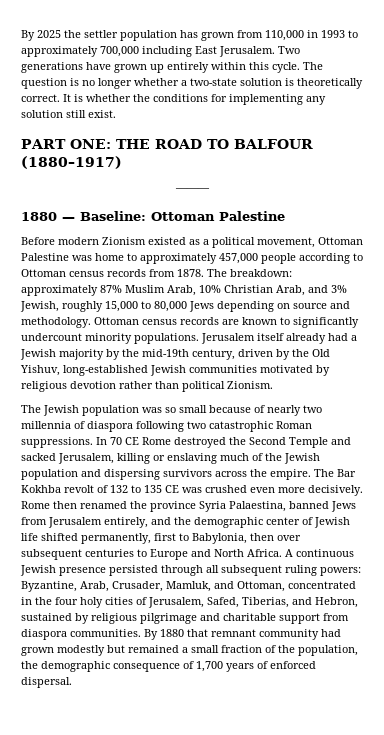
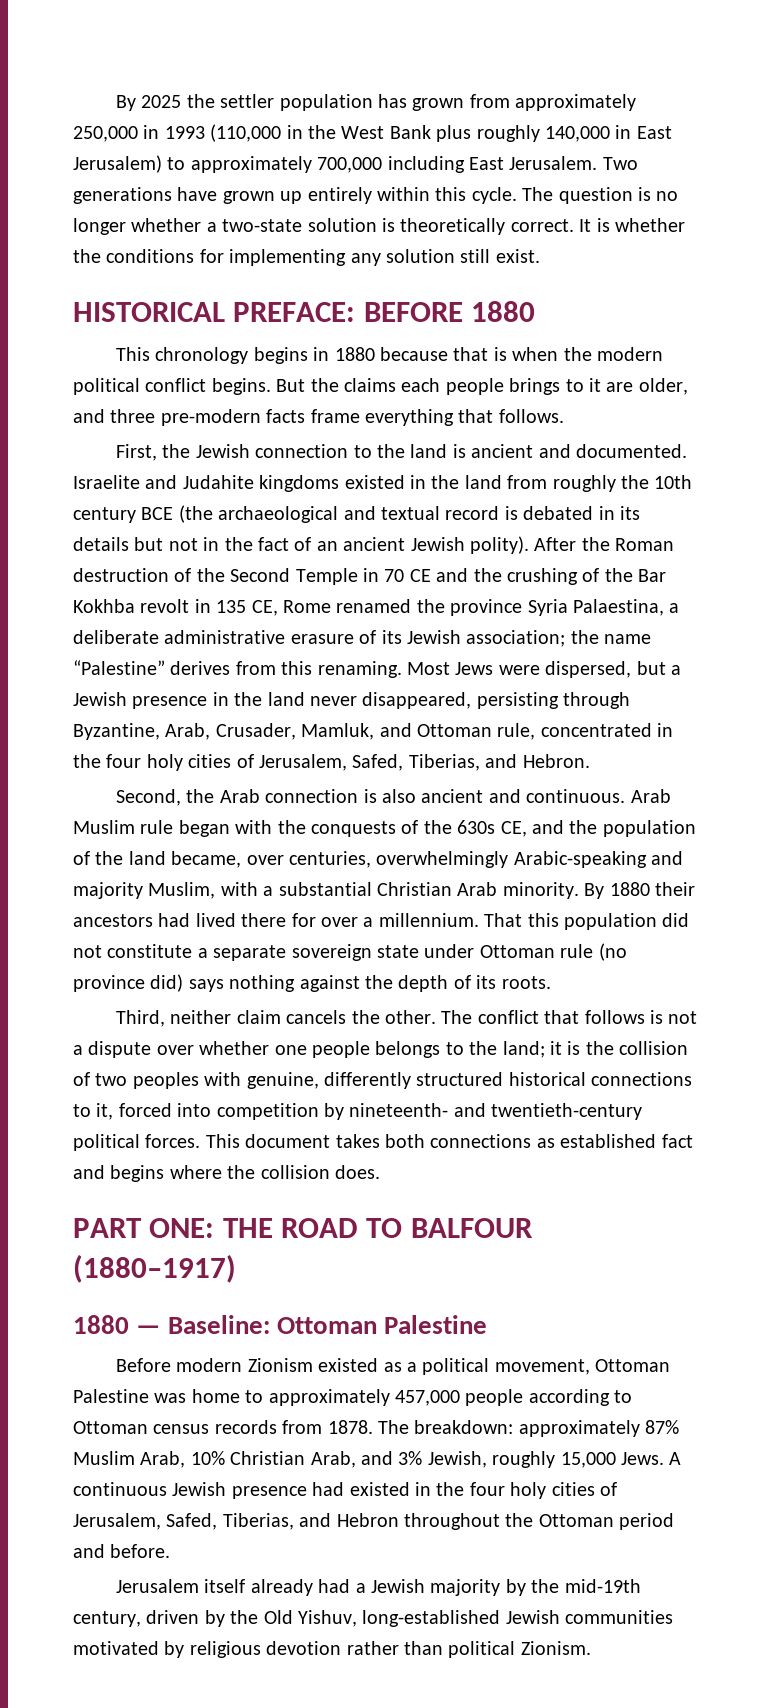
[265,30,345,41] 110,000 in 1993 -> [515,94,637,111] [73,124,672,142] [73,155,162,173] approximately 250,000 in 1993 (110,000 in the West Bank plus roughly 140,000 in East Jerusalem)
(116, 114) none -> [73,301,536,322] [115,347,663,364] [73,378,688,395] [73,409,564,426] [115,444,687,461] [73,475,693,492] [73,505,640,523] [73,536,675,554] [73,568,667,585] [73,599,680,616] [73,630,652,647] [73,660,681,678] [73,692,631,709] [73,723,674,740] [73,754,590,771] [115,789,671,806] [73,820,696,837] [73,851,684,868] [73,882,695,899] [73,913,690,930] [73,943,627,961] [73,974,551,992] [115,1010,698,1027] [73,1041,689,1058] [73,1072,693,1089] [73,1103,643,1120] [73,1134,693,1151] [73,1165,380,1182] // HISTORICAL PREFACE: BEFORE 1880 // This chronology begins in 1880 because that is when the modern political conflict begins. But the claims each people brings to it are older, and three pre-modern facts frame everything that follows. // First, the Jewish connection to the land is ancient and documented. Israelite and Judahite kingdoms existed in the land from roughly the 10th century BCE (the archaeological and textual record is debated in its details but not in the fact of an ancient Jewish polity). After the Roman destruction of the Second Temple in 70 CE and the crushing of the Bar Kokhba revolt in 135 CE, Rome renamed the province Syria Palaestina, a deliberate administrative erasure of its Jewish association; the name “Palestine” derives from this renaming. Most Jews were dispersed, but a Jewish presence in the land never disappeared, persisting through Byzantine, Arab, Crusader, Mamluk, and Ottoman rule, concentrated in the four holy cities of Jerusalem, Safed, Tiberias, and Hebron. // Second, the Arab connection is also ancient and continuous. Arab Muslim rule began with the conquests of the 630s CE, and the population of the land became, over centuries, overwhelmingly Arabic-speaking and majority Muslim, with a substantial Christian Arab minority. By 1880 their ancestors had lived there for over a millennium. That this population did not constitute a separate sovereign state under Ottoman rule (no province did) says nothing against the depth of its roots. // Third, neither claim cancels the other. The conflict that follows is not a dispute over whether one people belongs to the land; it is the collision of two peoples with genuine, differently structured historical connections to it, forced into competition by nineteenth- and twentieth-century political forces. This document takes both connections as established fact and begins where the collision does.
[174,188,210,191] // ——— -> (236, 1268) none
[141,301,350,312] [21,317,359,328] [21,333,199,344] to 80,000 Jews depending on source and methodology. Ottoman census records are known to significantly undercount minority populations. -> [620,1452,682,1465] [73,1482,617,1499] [73,1513,675,1530] [73,1544,171,1558] Jews. A continuous Jewish presence had existed in the four holy cities of Jerusalem, Safed, Tiberias, and Hebron throughout the Ottoman period and before. //
[21,405,322,416] [21,421,312,432] [21,437,351,448] [21,453,320,464] [21,469,356,480] [21,485,363,496] [21,501,356,512] [21,517,350,528] [21,533,301,544] [21,549,354,560] [20,565,361,576] [21,581,356,592] [21,597,358,608] [21,613,349,624] [21,629,341,640] [21,645,358,656] [21,661,316,672] [21,677,72,688] // The Jewish population was so small because of nearly two millennia of diaspora following two catastrophic Roman suppressions. In 70 CE Rome destroyed the Second Temple and sacked Jerusalem, killing or enslaving much of the Jewish population and dispersing survivors across the empire. The Bar Kokhba revolt of 132 to 135 CE was crushed even more decisively. Rome then renamed the province Syria Palaestina, banned Jews from Jerusalem entirely, and the demographic center of Jewish life shifted permanently, first to Babylonia, then over subsequent centuries to Europe and North Africa. A continuous Jewish presence persisted through all subsequent ruling powers: Byzantine, Arab, Crusader, Mamluk, and Ottoman, concentrated in the four holy cities of Jerusalem, Safed, Tiberias, and Hebron, sustained by religious pilgrimage and charitable support from diaspora communities. By 1880 that remnant community had grown modestly but remained a small fraction of the population, the demographic consequence of 1,700 years of enforced dispersal. -> (591, 1648) none

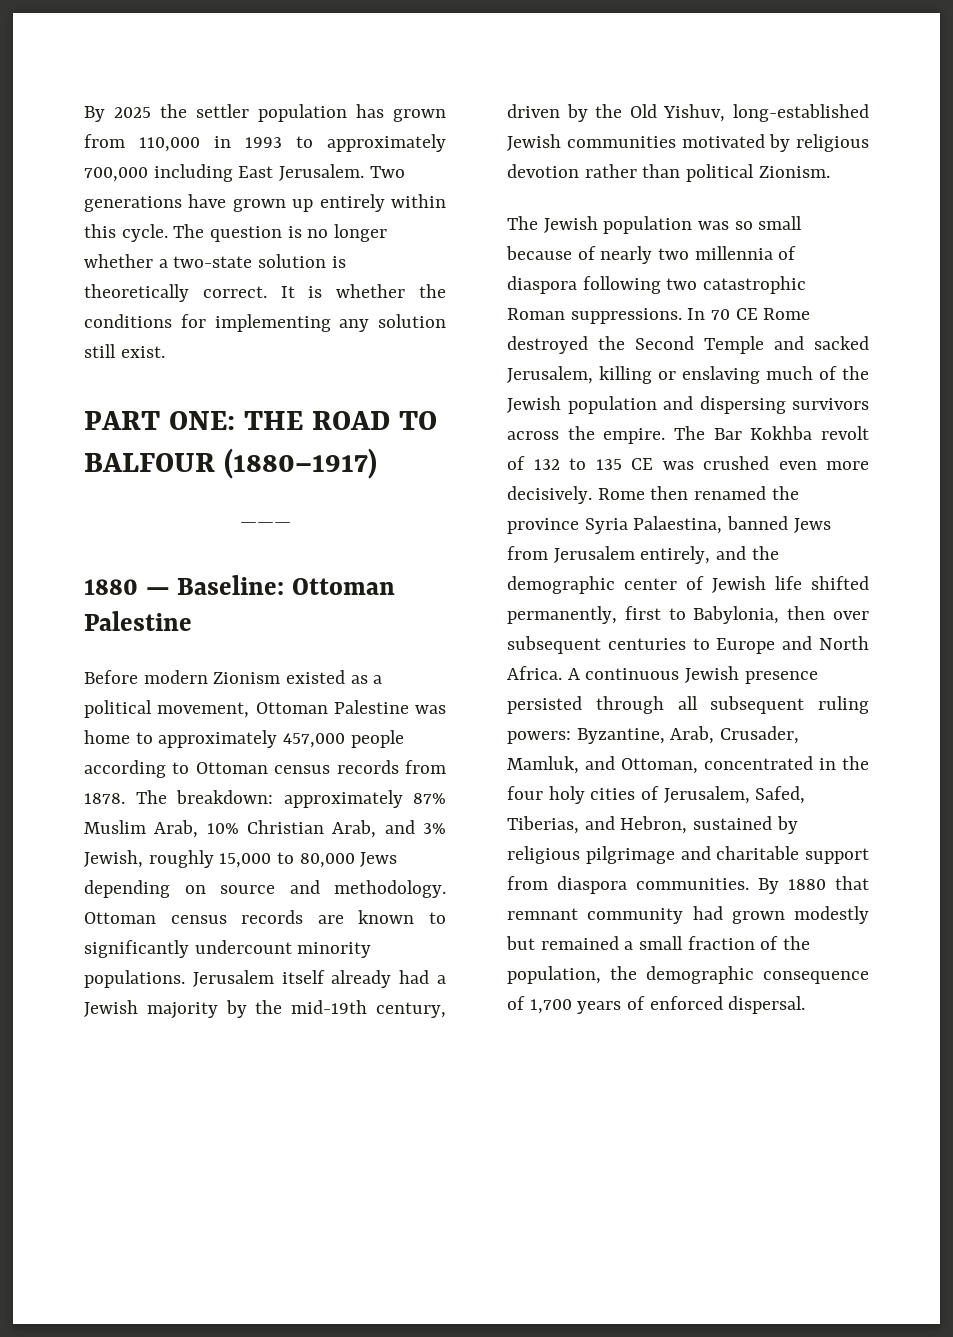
[515,94,637,111] [73,124,672,142] [73,155,162,173] approximately 250,000 in 1993 (110,000 in the West Bank plus roughly 140,000 in East Jerusalem) -> [139,136,282,152] 110,000 in 1993
[73,301,536,322] [115,347,663,364] [73,378,688,395] [73,409,564,426] [115,444,687,461] [73,475,693,492] [73,505,640,523] [73,536,675,554] [73,568,667,585] [73,599,680,616] [73,630,652,647] [73,660,681,678] [73,692,631,709] [73,723,674,740] [73,754,590,771] [115,789,671,806] [73,820,696,837] [73,851,684,868] [73,882,695,899] [73,913,690,930] [73,943,627,961] [73,974,551,992] [115,1010,698,1027] [73,1041,689,1058] [73,1072,693,1089] [73,1103,643,1120] [73,1134,693,1151] [73,1165,380,1182] // HISTORICAL PREFACE: BEFORE 1880 // This chronology begins in 1880 because that is when the modern political conflict begins. But the claims each people brings to it are older, and three pre-modern facts frame everything that follows. // First, the Jewish connection to the land is ancient and documented. Israelite and Judahite kingdoms existed in the land from roughly the 10th century BCE (the archaeological and textual record is debated in its details but not in the fact of an ancient Jewish polity). After the Roman destruction of the Second Temple in 70 CE and the crushing of the Bar Kokhba revolt in 135 CE, Rome renamed the province Syria Palaestina, a deliberate administrative erasure of its Jewish association; the name “Palestine” derives from this renaming. Most Jews were dispersed, but a Jewish presence in the land never disappeared, persisting through Byzantine, Arab, Crusader, Mamluk, and Ottoman rule, concentrated in the four holy cities of Jerusalem, Safed, Tiberias, and Hebron. // Second, the Arab connection is also ancient and continuous. Arab Muslim rule began with the conquests of the 630s CE, and the population of the land became, over centuries, overwhelmingly Arabic-speaking and majority Muslim, with a substantial Christian Arab minority. By 1880 their ancestors had lived there for over a millennium. That this population did not constitute a separate sovereign state under Ottoman rule (no province did) says nothing against the depth of its roots. // Third, neither claim cancels the other. The conflict that follows is not a dispute over whether one people belongs to the land; it is the collision of two peoples with genuine, differently structured historical connections to it, forced into competition by nineteenth- and twentieth-century political forces. This document takes both connections as established fact and begins where the collision does. -> (165, 352) none
(236, 1268) none -> [239,522,291,527] // ———
[620,1452,682,1465] [73,1482,617,1499] [73,1513,675,1530] [73,1544,171,1558] Jews. A continuous Jewish presence had existed in the four holy cities of Jerusalem, Safed, Tiberias, and Hebron throughout the Ottoman period and before. // -> [277,852,398,868] [84,880,446,898] [84,910,446,924] [84,940,372,958] [84,970,185,988] to 80,000 Jews depending on source and methodology. Ottoman census records are known to significantly undercount minority populations.
(591, 1648) none -> [507,216,803,234] [506,246,797,264] [507,276,807,294] [507,308,811,324] [507,336,869,354] [507,366,869,384] [507,396,869,414] [507,426,869,444] [507,456,869,470] [507,486,799,504] [507,516,831,534] [507,546,779,564] [507,576,869,594] [507,606,869,624] [507,636,869,654] [507,666,818,684] [507,696,869,714] [507,726,800,744] [507,756,869,774] [507,786,806,804] [507,816,798,834] [507,846,869,864] [507,876,869,894] [507,906,869,924] [506,936,811,950] [507,966,869,984] [507,996,806,1014] // The Jewish population was so small because of nearly two millennia of diaspora following two catastrophic Roman suppressions. In 70 CE Rome destroyed the Second Temple and sacked Jerusalem, killing or enslaving much of the Jewish population and dispersing survivors across the empire. The Bar Kokhba revolt of 132 to 135 CE was crushed even more decisively. Rome then renamed the province Syria Palaestina, banned Jews from Jerusalem entirely, and the demographic center of Jewish life shifted permanently, first to Babylonia, then over subsequent centuries to Europe and North Africa. A continuous Jewish presence persisted through all subsequent ruling powers: Byzantine, Arab, Crusader, Mamluk, and Ottoman, concentrated in the four holy cities of Jerusalem, Safed, Tiberias, and Hebron, sustained by religious pilgrimage and charitable support from diaspora communities. By 1880 that remnant community had grown modestly but remained a small fraction of the population, the demographic consequence of 1,700 years of enforced dispersal.

